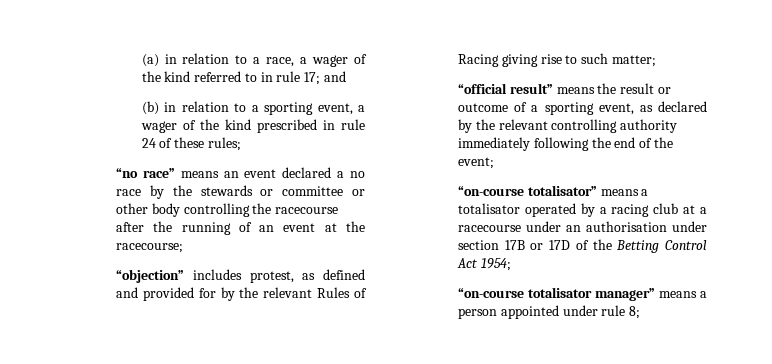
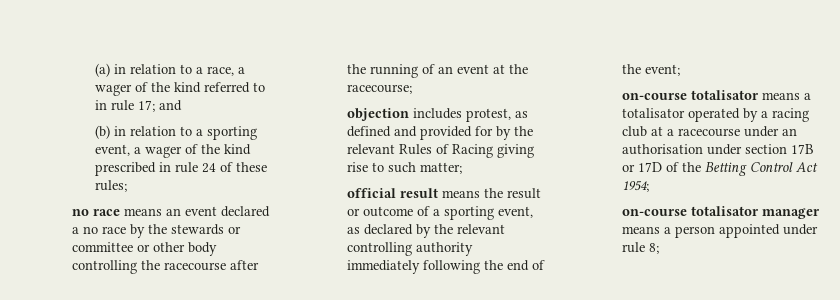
[116,168,175,178] “no race” -> [71,209,120,216] no race
[116,269,185,283] “objection” -> [346,108,409,121] objection
[458,83,553,94] “official result” -> [346,188,438,198] official result
[458,185,597,196] “on-course totalisator” -> [621,90,759,100] on-course totalisator
[458,287,656,301] “on-course totalisator manager” -> [621,206,820,219] on-course totalisator manager

